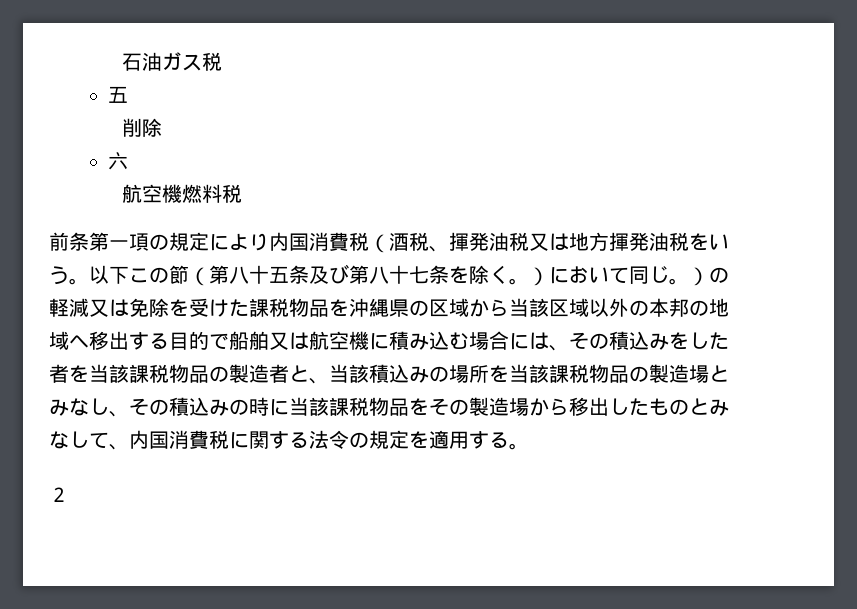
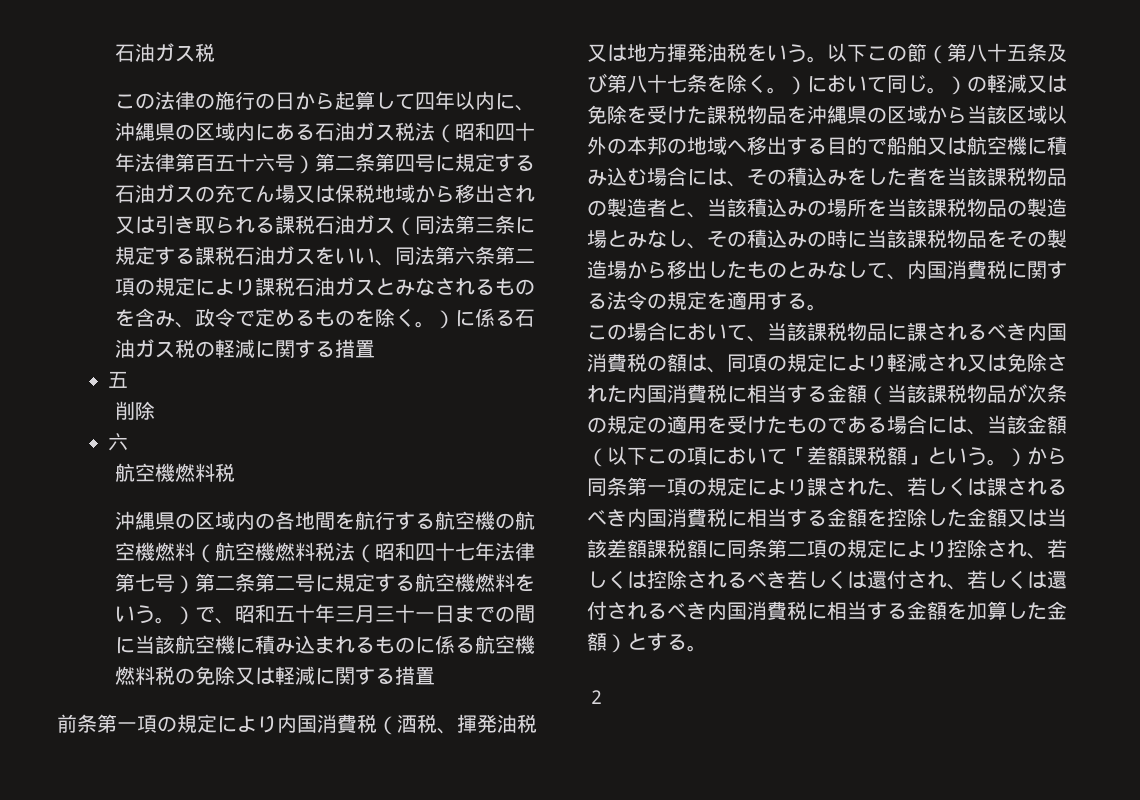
[122,52,223,71] 石油ガス税 -> [114,43,215,62] [114,91,535,111] [114,122,535,143] [114,153,535,174] [114,184,535,203] [114,215,535,236] [114,246,535,266] [114,277,535,296] [114,308,535,329] [114,339,375,358] 石油ガス税 // この法律の施行の日から起算して四年以内に、沖縄県の区域内にある石油ガス税法（昭和四十年法律第百五十六号）第二条第四号に規定する石油ガスの充てん場又は保税地域から移出され又は引き取られる課税石油ガス（同法第三条に規定する課税石油ガスをいい、同法第六条第二項の規定により課税石油ガスとみなされるものを含み、政令で定めるものを除く。）に係る石油ガス税の軽減に関する措置
(243, 193) none -> [114,511,535,530] [114,542,535,563] [114,573,535,594] [114,604,535,625] [114,635,535,654] [114,666,435,685] // 沖縄県の区域内の各地間を航行する航空機の航空機燃料（航空機燃料税法（昭和四十七年法律第七号）第二条第二号に規定する航空機燃料をいう。）で、昭和五十年三月三十一日までの間に当該航空機に積み込まれるものに係る航空機燃料税の免除又は軽減に関する措置
(529, 446) none -> [587,322,1067,342] [587,353,1067,373] [587,384,1067,405] [587,415,1067,435] [587,446,1067,467] [587,477,1067,497] [587,508,1067,527] [587,539,1067,559] [587,570,1067,590] [587,601,1067,621] [587,632,707,653] // この場合において、当該課税物品に課されるべき内国消費税の額は、同項の規定により軽減され又は免除された内国消費税に相当する金額（当該課税物品が次条の規定の適用を受けたものである場合には、当該金額（以下この項において「差額課税額」という。）から同条第一項の規定により課された、若しくは課されるべき内国消費税に相当する金額を控除した金額又は当該差額課税額に同条第二項の規定により控除され、若しくは控除されるべき若しくは還付され、若しくは還付されるべき内国消費税に相当する金額を加算した金額）とする。

